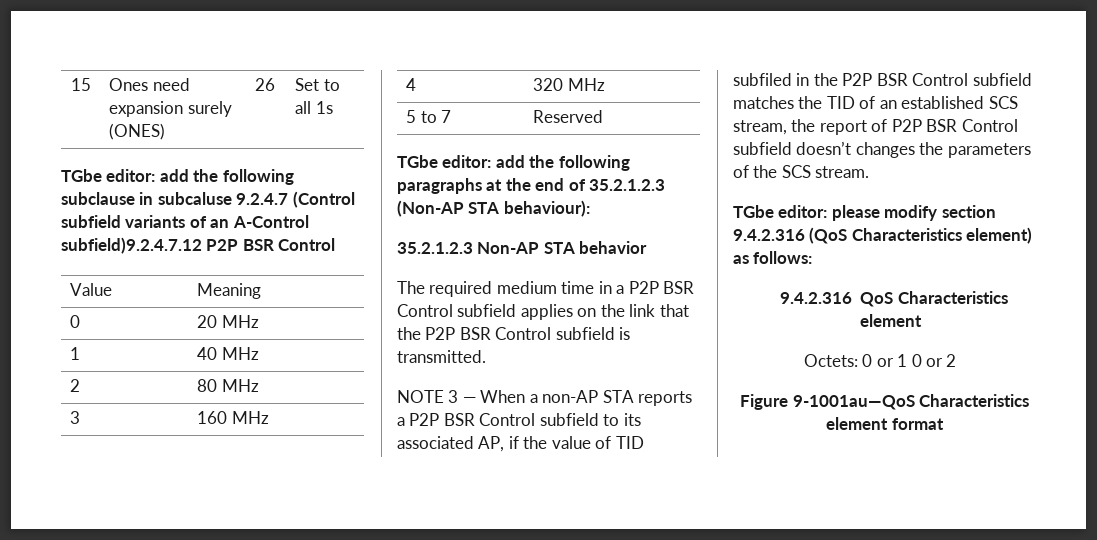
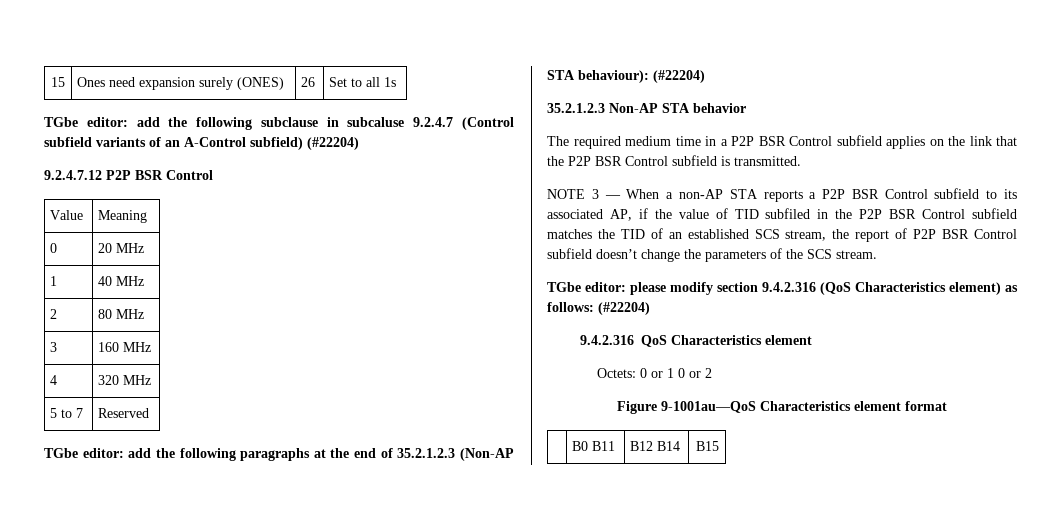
[61,237,202,254] subfield)9.2.4.7.12 -> [250,137,359,150] [44,170,102,180] subfield) (#22204) // 9.2.4.7.12
(590, 208) none -> [653,70,705,83] (#22204)
[855,142,915,158] changes -> [641,249,680,262] change
(813, 257) none -> [598,302,650,315] (#22204)
(944, 424) none -> [572,441,616,451] [630,441,681,451] [695,441,719,451] // | B0 B11 | B12 B14 | B15

